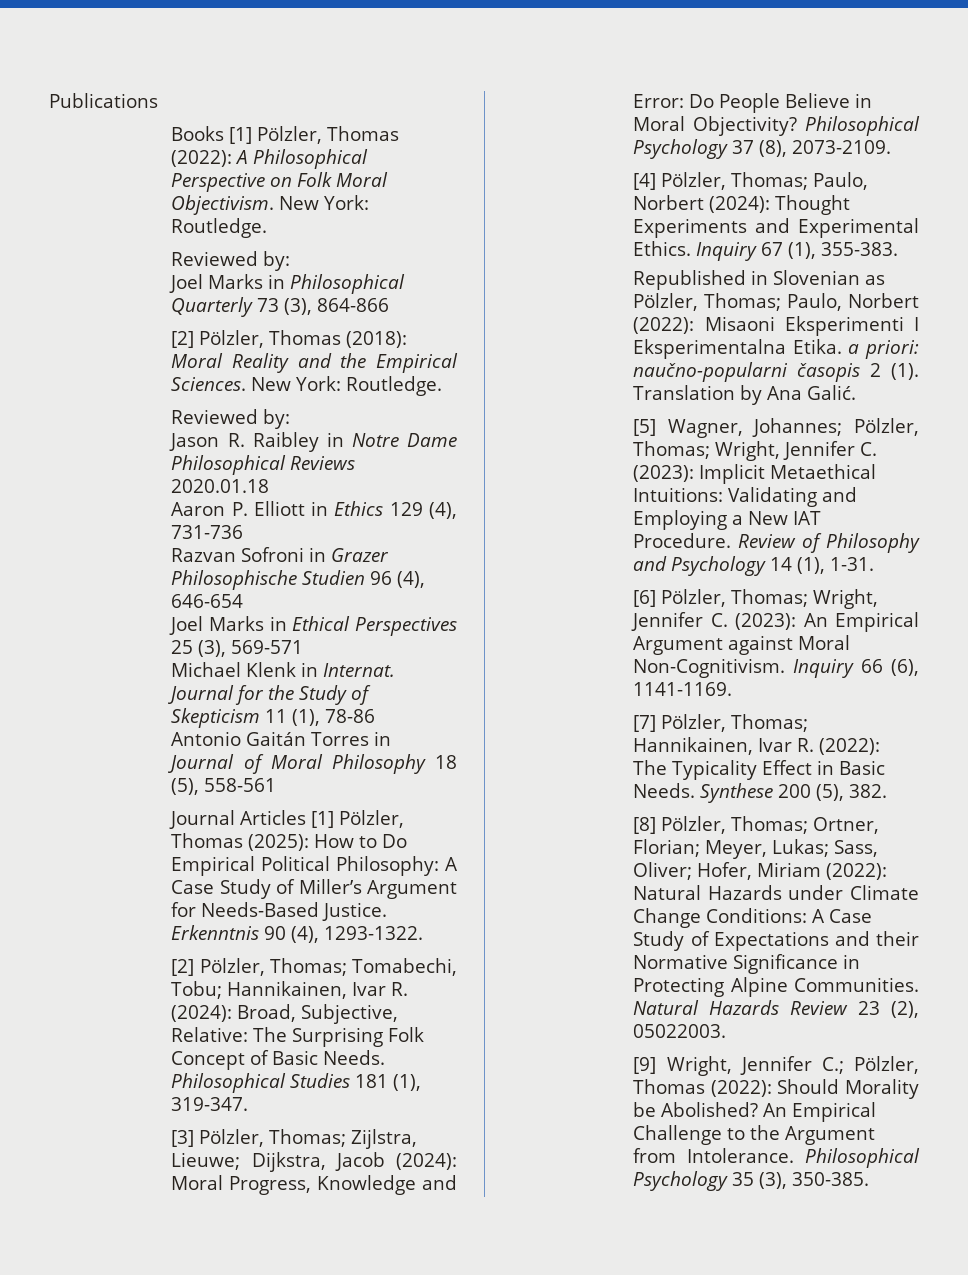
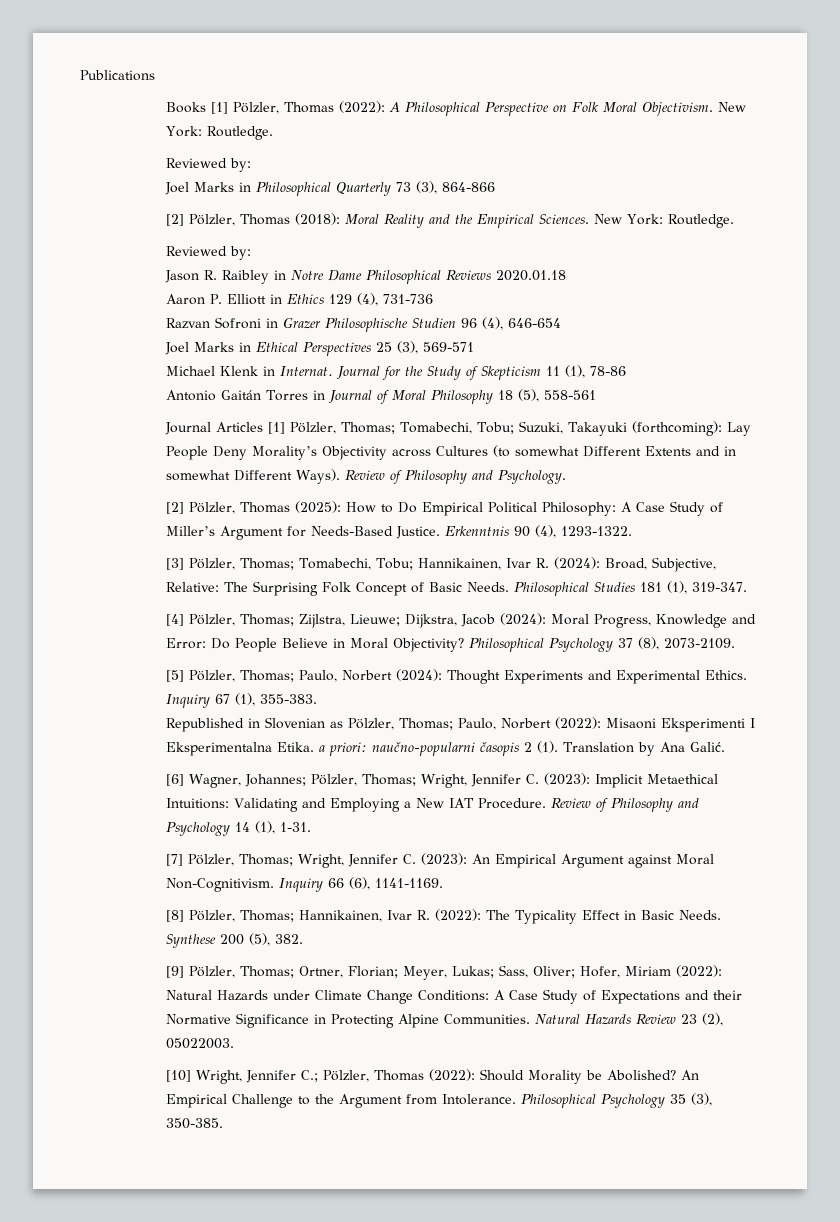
(405, 819) none -> [340,421,751,436] [165,445,736,460] [165,469,566,484] [165,502,235,514] Thomas; Tomabechi, Tobu; Suzuki, Takayuki (forthcoming): Lay People Deny Morality’s Objectivity across Cultures (to somewhat Different Extents and in somewhat Different Ways). Review of Philosophy and Psychology. // [2] Pölzler,
[171,959,195,976] [2] -> [165,558,184,570] [3]
[171,1130,195,1147] [3] -> [165,614,184,626] [4]
[633,173,657,190] [4] -> [165,670,184,682] [5]
[633,419,657,436] [5] -> [165,774,184,786] [6]
[633,590,657,607] [6] -> [165,854,183,866] [7]
[633,715,657,732] [7] -> [165,910,184,922] [8]
[633,817,657,834] [8] -> [165,966,184,978] [9]
[633,1057,657,1074] [9] -> [165,1070,191,1082] [10]

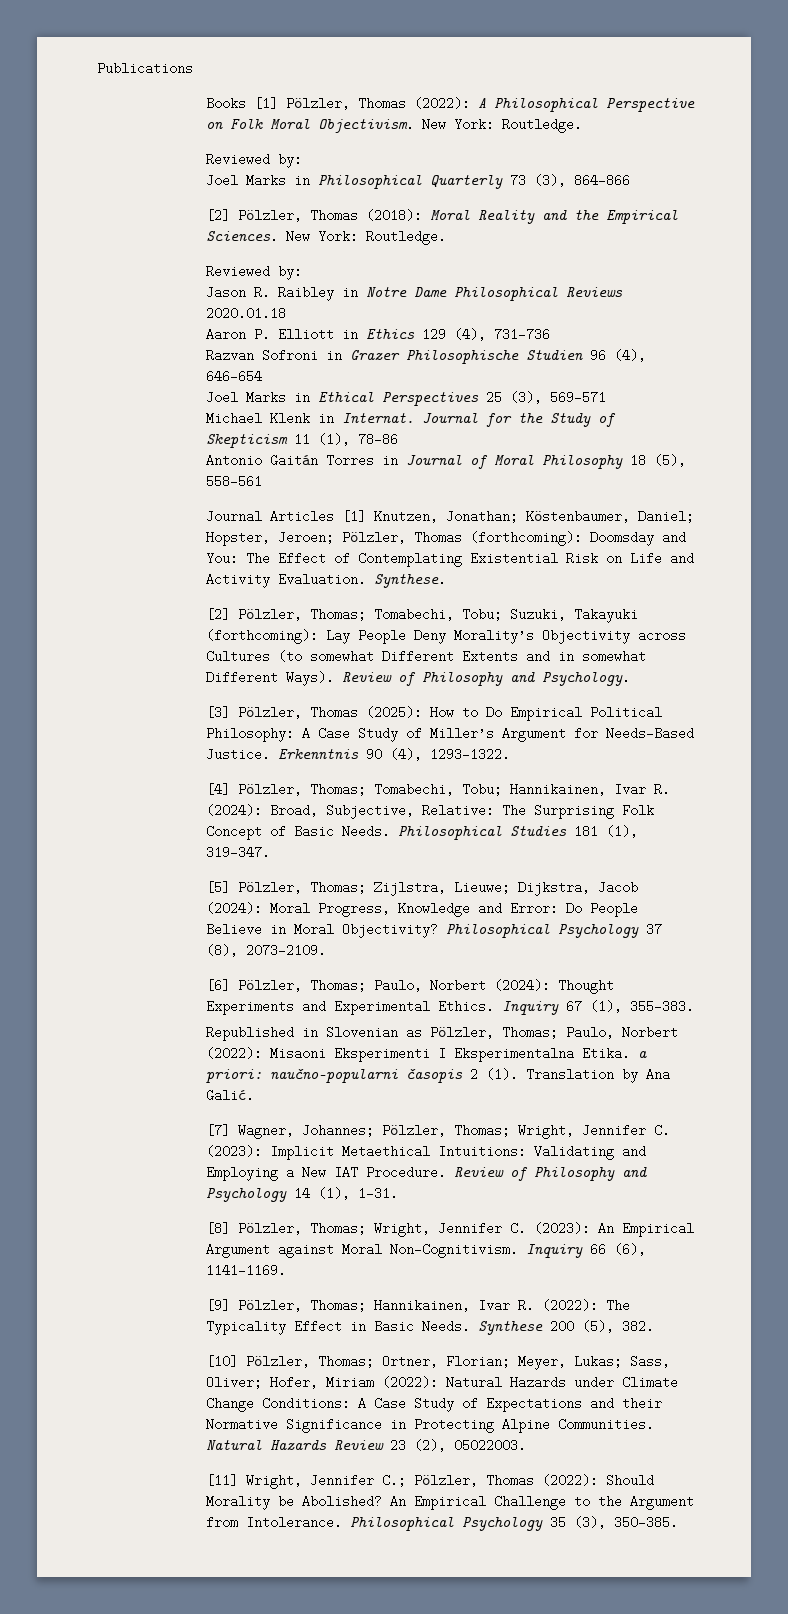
(285, 428) none -> [374,510,695,523] [206,531,687,546] [206,552,695,567] [206,573,447,588] [206,608,231,621] Knutzen, Jonathan; Köstenbaumer, Daniel; Hopster, Jeroen; Pölzler, Thomas (forthcoming): Doomsday and You: The Effect of Contemplating Existential Risk on Life and Activity Evaluation. Synthese. // [2]
[165,502,184,514] [2] -> [206,706,231,719] [3]
[165,558,184,570] [3] -> [206,783,231,796] [4]
[165,614,184,626] [4] -> [206,881,231,894] [5]
[165,670,184,682] [5] -> [206,979,231,992] [6]
[165,774,184,786] [6] -> [206,1124,231,1137] [7]
[165,854,183,866] [7] -> [206,1222,231,1235] [8]
[165,910,184,922] [8] -> [206,1299,231,1312] [9]
[165,966,184,978] [9] -> [206,1355,239,1368] [10]
[165,1070,191,1082] [10] -> [206,1474,239,1487] [11]

